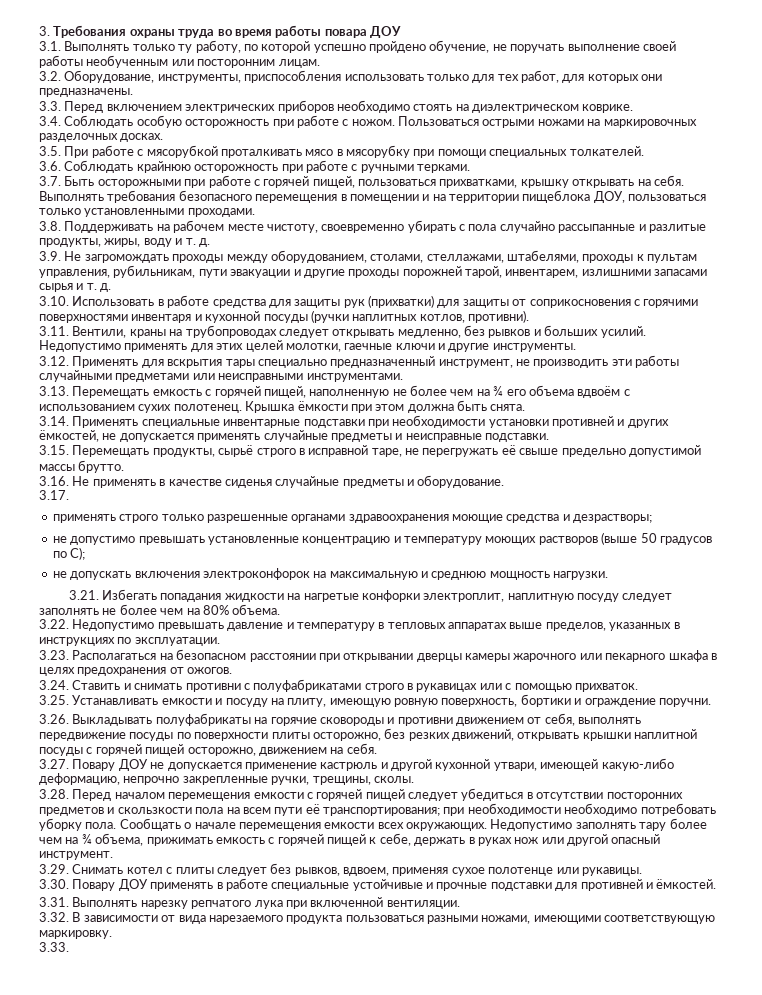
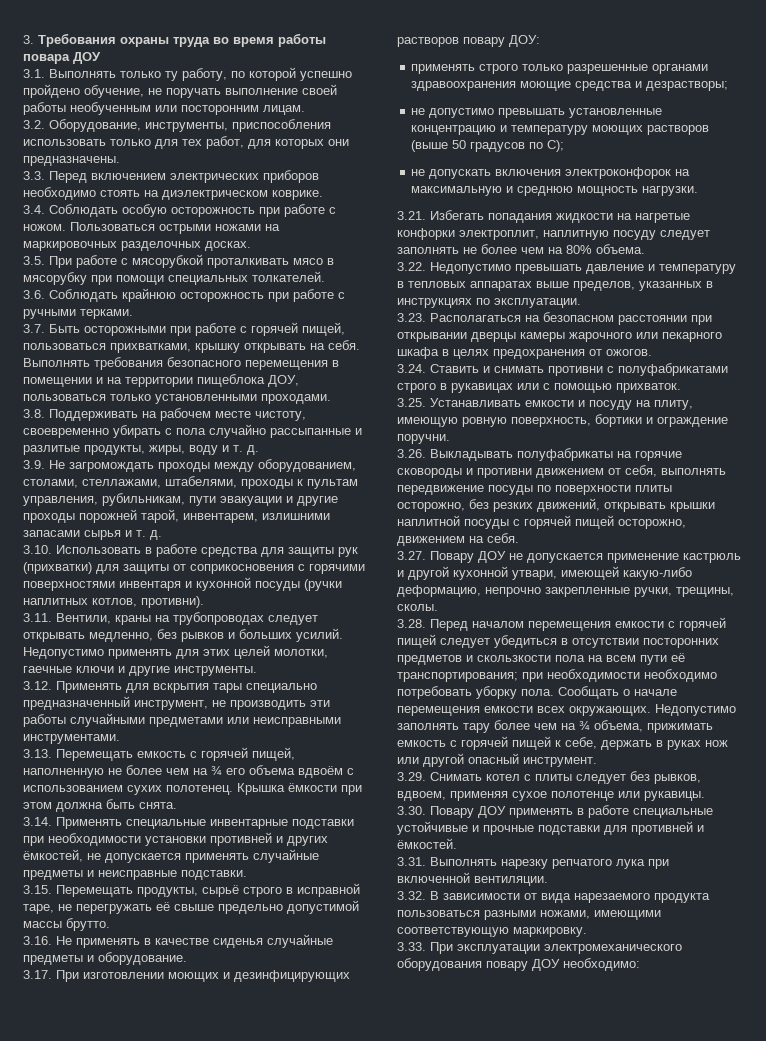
(69, 495) none -> [56,970,350,982] [397,35,540,47] При изготовлении моющих и дезинфицирующих растворов повару ДОУ:
(69, 947) none -> [430,942,682,954] [397,958,640,971] При эксплуатации электромеханического оборудования повару ДОУ необходимо:

